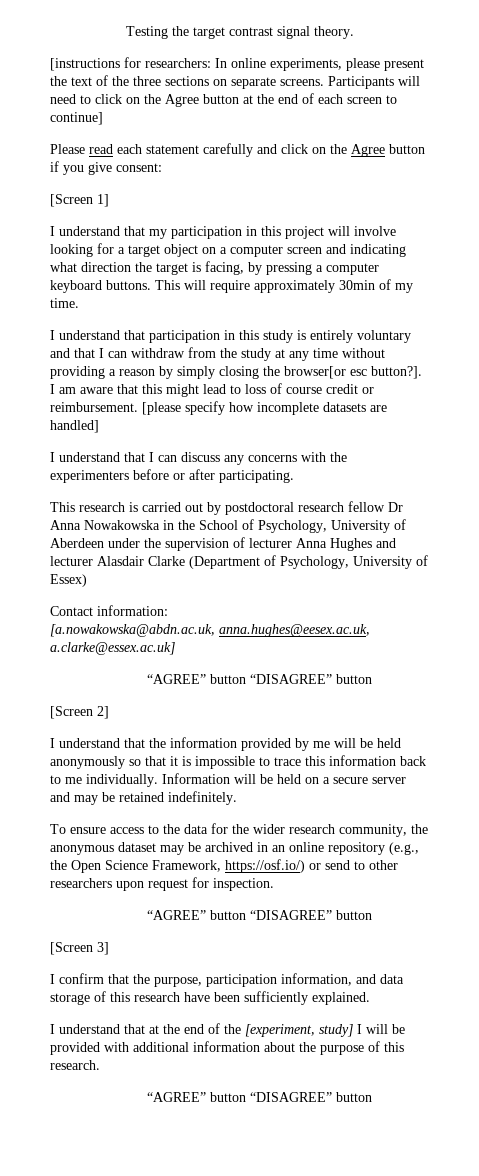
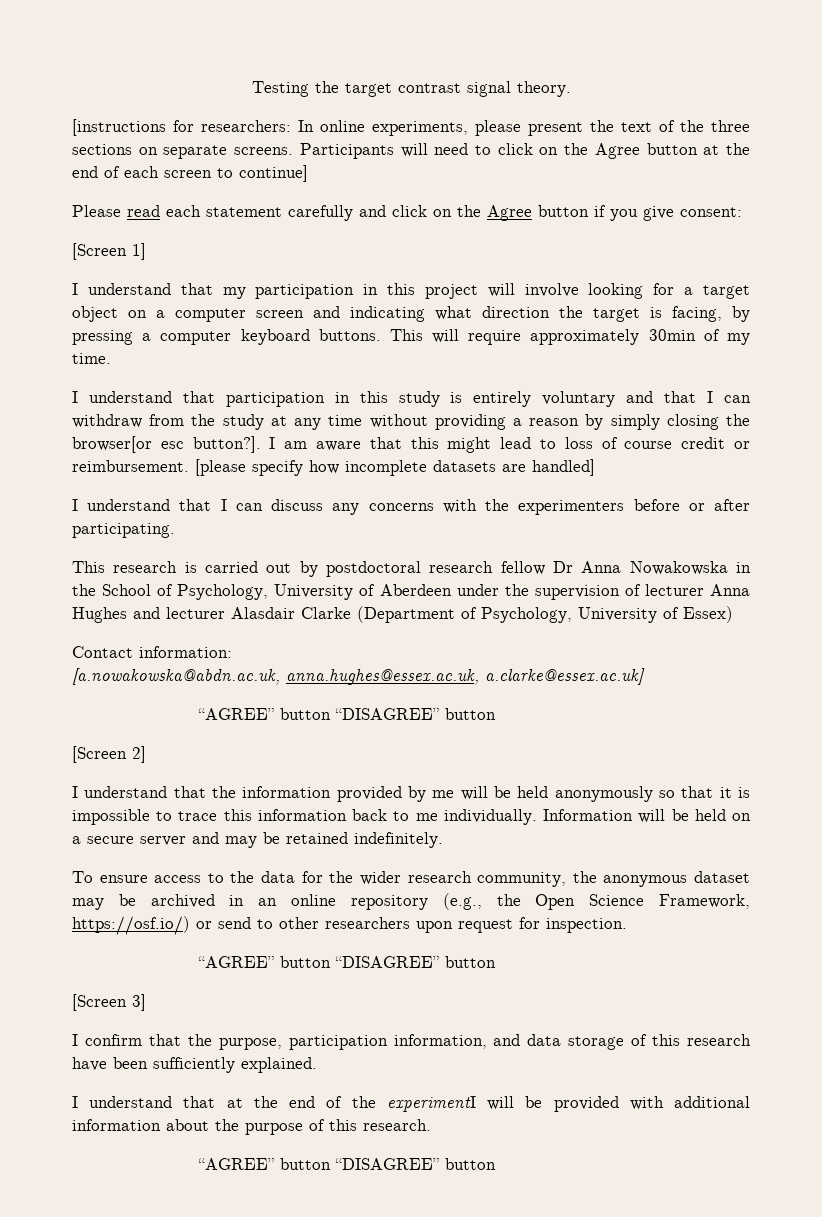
[219,624,370,637] anna.hughes@eesex.ac.uk, -> [286,669,479,685] anna.hughes@essex.ac.uk,
[245,1024,362,1037] [experiment, study] I -> [386,1096,476,1112] experimentI

